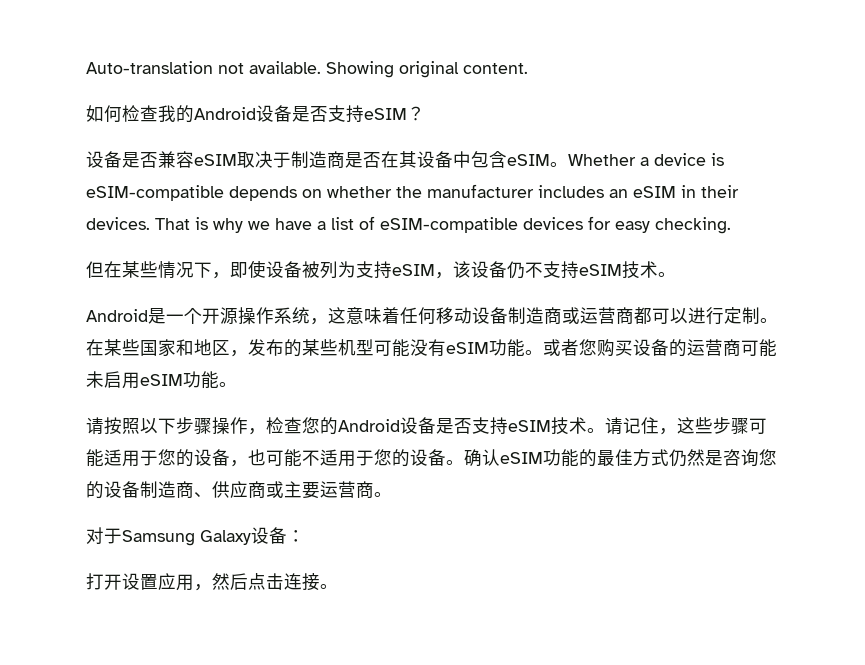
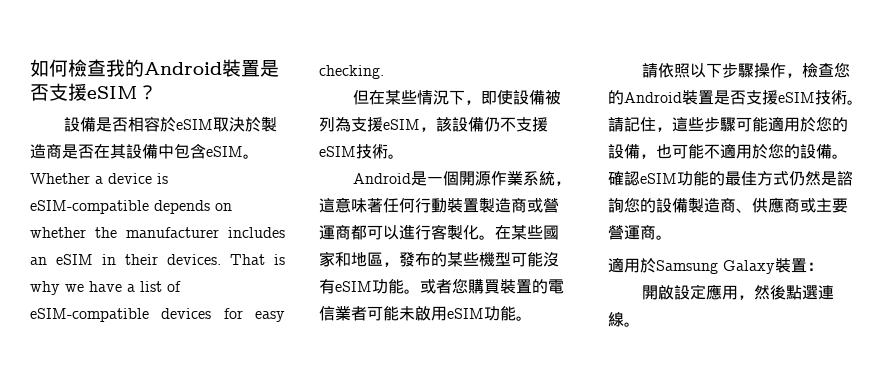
[86,61,528,78] [86,105,425,123] [86,151,309,168] Auto-translation not available. Showing original content. // 如何检查我的Android设备是否支持eSIM？ // 设备是否兼容eSIM取决于制 -> [30,59,279,77] [30,83,157,101] [64,116,278,132] 如何檢查我的Android裝置是否支援eSIM？ // 設備是否相容於eSIM取決於製
[417,151,453,168] 设备 -> [126,144,158,159] 設備
[176,262,194,278] 况 -> [433,90,450,105] 況
[266,261,676,279] [86,307,778,325] [86,339,428,357] 设备被列为支持eSIM，该设备仍不支持eSIM技术。 // Android是一个开源操作系统，这意味着任何移动设备制造商或运营商都可以进行定制。在某些国家和地区，发布的某些机型可能没 -> [513,90,562,105] [319,117,548,132] [319,144,404,159] [353,171,572,186] [319,197,559,213] [319,224,559,240] [319,251,559,267] 設備被列為支援eSIM，該設備仍不支援eSIM技術。 // Android是一個開源作業系統，這意味著任何行動裝置製造商或營運商都可以進行客製化。在某些國家和地區，發布的某些機型可能沒
[597,339,777,357] [86,371,122,388] 购买设备的运营商可能未启 -> [468,279,564,294] [319,306,431,321] 購買裝置的電信業者可能未啟
[86,417,122,435] 请按 -> [642,63,675,78] 請依
[194,417,767,435] [86,449,500,467] 骤操作，检查您的Android设备是否支持eSIM技术。请记住，这些步骤可能适用于您的设备，也可能不适用于您的设备。确认 -> [738,62,851,78] [608,90,863,105] [608,116,848,132] [608,143,848,159] [608,171,640,186] 驟操作，檢查您的Android裝置是否支援eSIM技術。請記住，這些步驟可能適用於您的設備，也可能不適用於您的設備。確認
[723,449,777,467] [86,481,158,499] 咨询您的设备制 -> [837,171,853,186] [608,197,704,213] 諮詢您的設備製
[230,481,248,498] 应 -> [768,197,784,213] 應
[320,481,356,498] 运营 -> [608,225,640,240] 營運
[86,527,122,544] 对于 -> [608,257,656,273] 適用於
[251,527,287,544] 设备 -> [775,258,807,273] 裝置
[86,573,320,591] 打开设置应用，然后点击连接 -> [642,284,835,300] [608,312,624,327] 開啟設定應用，然後點選連線

